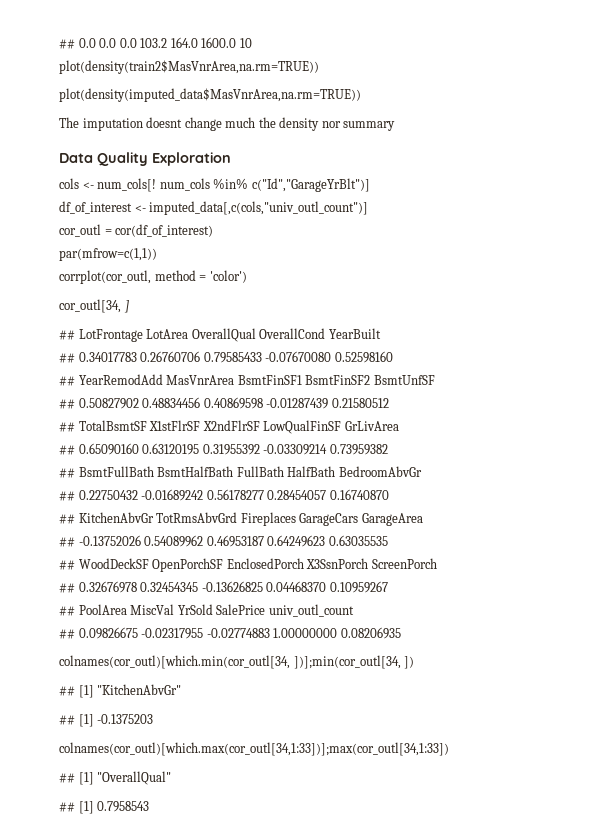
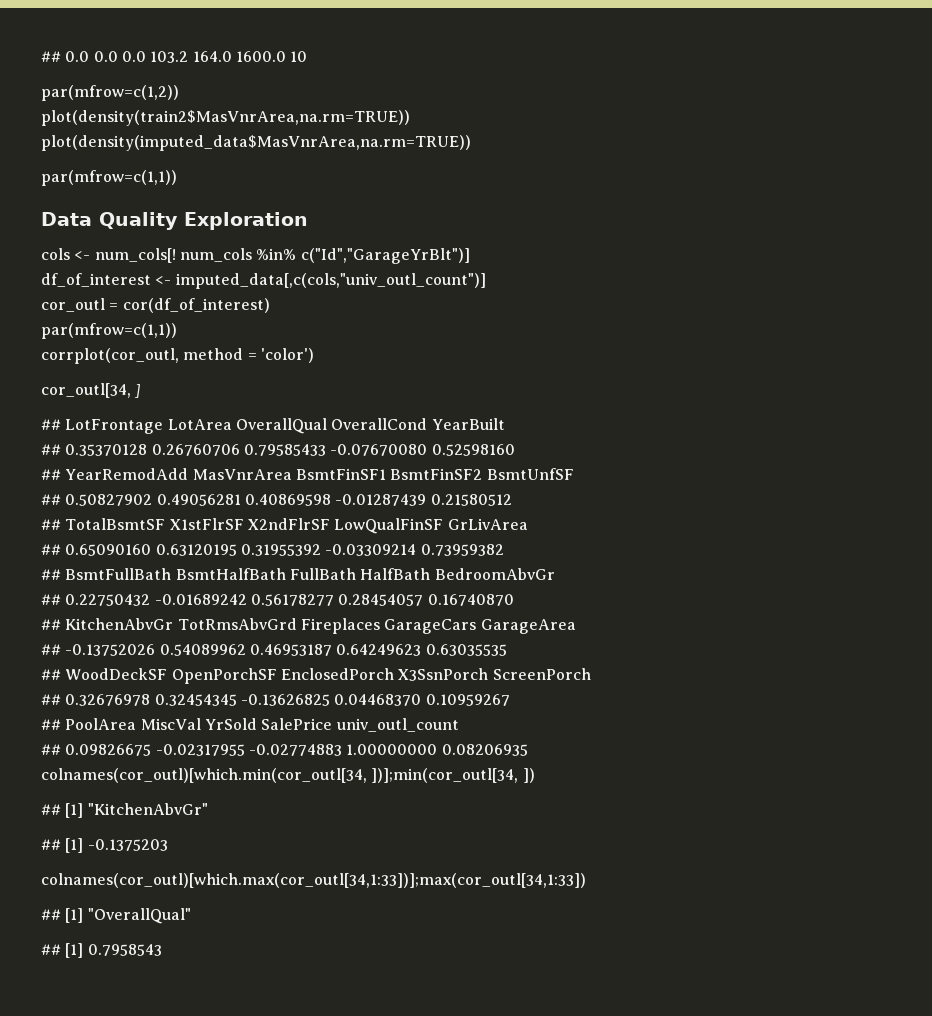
(252, 43) none -> [41,85,179,101] // par(mfrow=c(1,2))
[59,117,396,131] The imputation doesnt change much the density nor summary -> [41,170,177,186] par(mfrow=c(1,1))
[78,352,137,362] 0.34017783 -> [65,444,148,456] 0.35370128
[142,397,201,408] 0.48834456 -> [156,494,241,506] 0.49056281

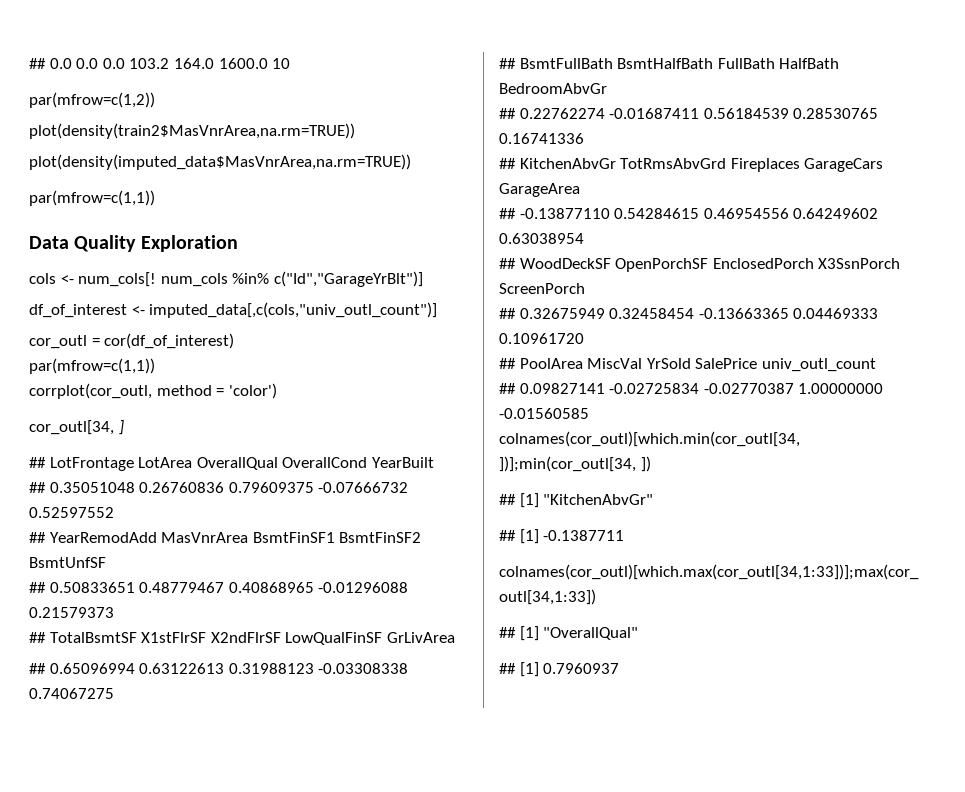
[65,444,515,456] 0.35370128 0.26760706 0.79585433 -0.07670080 0.52598160 -> [49,482,409,493] [29,507,114,518] 0.35051048 0.26760836 0.79609375 -0.07666732 0.52597552
[65,494,512,506] 0.50827902 0.49056281 0.40869598 -0.01287439 0.21580512 -> [49,582,409,593] [29,607,114,618] 0.50833651 0.48779467 0.40868965 -0.01296088 0.21579373
[65,544,504,556] 0.65090160 0.63120195 0.31955392 -0.03309214 0.73959382 -> [49,663,409,674] [29,688,114,699] 0.65096994 0.63122613 0.31988123 -0.03308338 0.74067275
[65,594,514,606] 0.22750432 -0.01689242 0.56178277 0.28454057 0.16740870 -> [519,108,879,119] [499,133,584,144] 0.22762274 -0.01687411 0.56184539 0.28530765 0.16741336
[65,644,507,656] -0.13752026 0.54089962 0.46953187 0.64249623 0.63035535 -> [519,208,879,219] [499,233,584,244] -0.13877110 0.54284615 0.46954556 0.64249602 0.63038954
[65,694,510,706] 0.32676978 0.32454345 -0.13626825 0.04468370 0.10959267 -> [519,308,879,319] [499,333,584,344] 0.32675949 0.32458454 -0.13663365 0.04469333 0.10961720
[65,744,528,756] 0.09826675 -0.02317955 -0.02774883 1.00000000 0.08206935 -> [519,383,884,394] [499,408,589,419] 0.09827141 -0.02725834 -0.02770387 1.00000000 -0.01560585
[87,839,168,851] -0.1375203 -> [543,530,625,541] -0.1387711
[87,944,162,956] 0.7958543 -> [543,663,620,674] 0.7960937

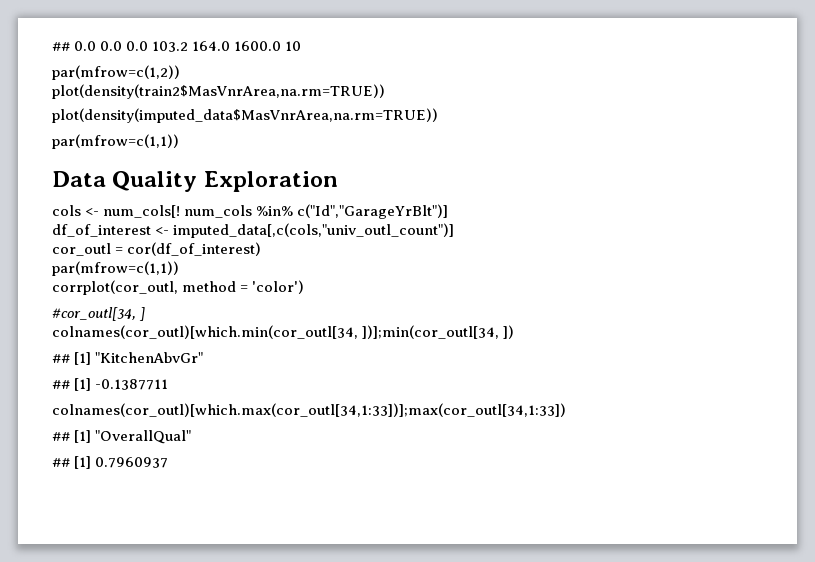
[29,420,114,435] cor_outl[34, -> [52,307,136,321] #cor_outl[34,
[29,457,434,471] [29,482,409,493] [29,507,114,518] [29,532,422,543] [29,557,106,568] [29,582,409,593] [29,607,114,618] [29,632,455,645] [29,663,409,674] [29,688,114,699] [499,58,840,69] [499,83,607,94] [499,108,879,119] [499,133,584,144] [499,158,884,172] [499,183,580,197] [499,208,879,219] [499,233,584,244] [499,258,901,272] [499,283,585,294] [499,308,879,319] [499,333,584,344] [499,358,876,372] [499,383,884,394] [499,408,589,419] // ## LotFrontage LotArea OverallQual OverallCond YearBuilt // ## 0.35051048 0.26760836 0.79609375 -0.07666732 0.52597552 // ## YearRemodAdd MasVnrArea BsmtFinSF1 BsmtFinSF2 BsmtUnfSF // ## 0.50833651 0.48779467 0.40868965 -0.01296088 0.21579373 // ## TotalBsmtSF X1stFlrSF X2ndFlrSF LowQualFinSF GrLivArea // ## 0.65096994 0.63122613 0.31988123 -0.03308338 0.74067275 // ## BsmtFullBath BsmtHalfBath FullBath HalfBath BedroomAbvGr // ## 0.22762274 -0.01687411 0.56184539 0.28530765 0.16741336 // ## KitchenAbvGr TotRmsAbvGrd Fireplaces GarageCars GarageArea // ## -0.13877110 0.54284615 0.46954556 0.64249602 0.63038954 // ## WoodDeckSF OpenPorchSF EnclosedPorch X3SsnPorch ScreenPorch // ## 0.32675949 0.32458454 -0.13663365 0.04469333 0.10961720 // ## PoolArea MiscVal YrSold SalePrice univ_outl_count // ## 0.09827141 -0.02725834 -0.02770387 1.00000000 -0.01560585 -> (146, 314) none

